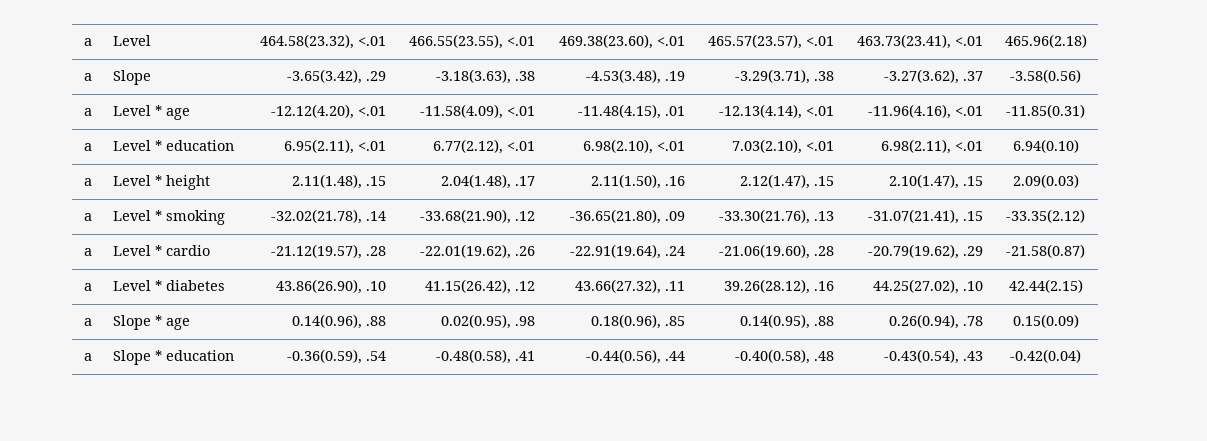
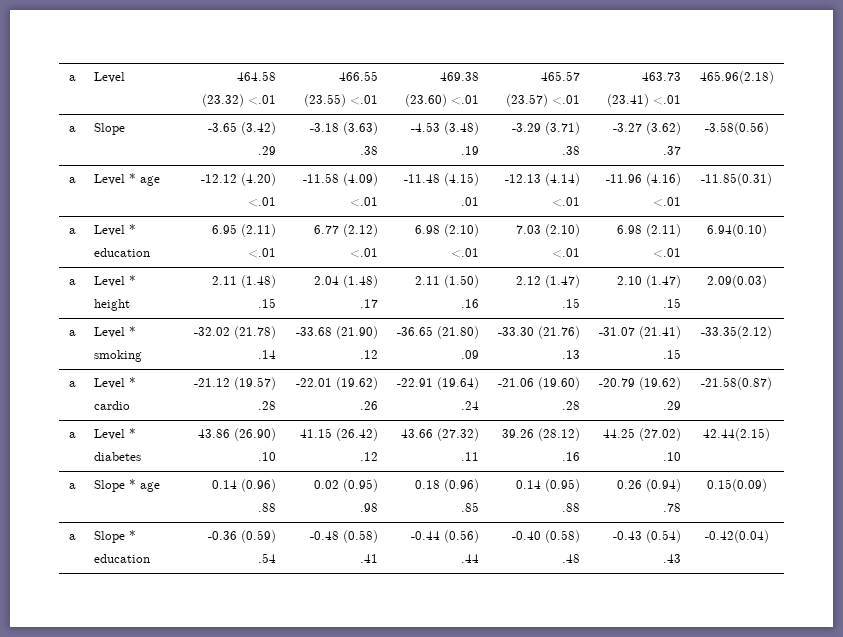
[260,34,387,49] [409,34,536,49] [559,34,686,49] [708,34,835,49] [857,34,952,49] 464.58(23.32), <.01 | 466.55(23.55), <.01 | 469.38(23.60), <.01 | 465.57(23.57), <.01 | 463.73(23.41), -> [236,71,276,81] [201,94,276,107] [338,71,378,81] [303,94,378,107] [439,72,479,81] [404,94,479,107] [540,71,580,81] [505,94,580,107] [641,72,681,81] [606,94,649,107] 464.58 (23.32) <.01 | 466.55 (23.55) <.01 | 469.38 (23.60) <.01 | 465.57 (23.57) <.01 | 463.73 (23.41)
[287,69,387,84] [436,69,536,84] [586,69,662,84] -3.65(3.42), .29 | -3.18(3.63), .38 | -4.53(3.48), -> [207,122,276,135] [257,146,276,155] [309,122,378,135] [359,146,378,155] [410,122,479,135] -3.65 (3.42) .29 | -3.18 (3.63) .38 | -4.53 (3.48)
[735,69,835,84] [884,69,960,84] -3.29(3.71), .38 | -3.27(3.62), -> [511,122,580,135] [561,146,580,155] [612,122,681,135] -3.29 (3.71) .38 | -3.27 (3.62)
[271,104,387,119] [420,104,536,119] [578,104,662,119] -12.12(4.20), <.01 | -11.58(4.09), <.01 | -11.48(4.15), -> [200,173,276,186] [247,197,276,207] [302,173,378,186] [349,197,378,207] [403,173,479,186] -12.12 (4.20) <.01 | -11.58 (4.09) <.01 | -11.48 (4.15)
[719,104,835,119] [868,104,952,119] -12.13(4.14), <.01 | -11.96(4.16), -> [504,173,580,186] [551,197,580,207] [605,173,681,186] -12.13 (4.14) <.01 | -11.96 (4.16)
[284,139,387,154] [433,139,536,154] [583,139,686,154] [732,139,835,154] [881,139,952,154] 6.95(2.11), <.01 | 6.77(2.12), <.01 | 6.98(2.10), <.01 | 7.03(2.10), <.01 | 6.98(2.11), -> [211,224,276,237] [247,248,276,258] [313,224,378,237] [349,248,378,258] [414,224,479,237] [450,248,479,258] [515,224,580,237] [551,248,580,258] [616,224,681,237] 6.95 (2.11) <.01 | 6.77 (2.12) <.01 | 6.98 (2.10) <.01 | 7.03 (2.10) <.01 | 6.98 (2.11)
[292,174,387,189] [441,174,512,189] 2.11(1.48), .15 | 2.04(1.48), -> [211,275,276,288] [257,298,276,308] [313,275,378,288] 2.11 (1.48) .15 | 2.04 (1.48)
[591,174,686,189] [740,174,835,189] [889,174,960,189] 2.11(1.50), .16 | 2.12(1.47), .15 | 2.10(1.47), -> [414,275,479,288] [460,299,479,308] [515,275,580,288] [561,298,580,308] [616,275,681,288] 2.11 (1.50) .16 | 2.12 (1.47) .15 | 2.10 (1.47)
[271,209,363,224] -32.02(21.78), -> [193,326,276,339] -32.02 (21.78)
[420,209,536,224] [570,209,662,224] -33.68(21.90), .12 | -36.65(21.80), -> [295,326,378,339] [359,350,378,359] [396,326,479,339] -33.68 (21.90) .12 | -36.65 (21.80)
[719,209,811,224] -33.30(21.76), -> [497,326,580,339] -33.30 (21.76)
[868,209,960,224] -31.07(21.41), -> [598,326,681,339] -31.07 (21.41)
[271,244,387,259] [420,244,512,259] -21.12(19.57), .28 | -22.01(19.62), -> [193,377,276,390] [257,401,276,410] [295,377,378,390] -21.12 (19.57) .28 | -22.01 (19.62)
[570,244,662,259] -22.91(19.64), -> [396,377,479,390] -22.91 (19.64)
[719,244,835,259] [868,244,960,259] -21.06(19.60), .28 | -20.79(19.62), -> [497,377,580,390] [561,401,580,410] [598,377,681,390] -21.06 (19.60) .28 | -20.79 (19.62)
[276,279,387,294] [425,279,536,294] [575,279,662,294] 43.86(26.90), .10 | 41.15(26.42), .12 | 43.66(27.32), -> [197,428,276,441] [257,452,276,461] [299,428,378,441] [359,452,378,461] [400,428,479,441] 43.86 (26.90) .10 | 41.15 (26.42) .12 | 43.66 (27.32)
[724,279,835,294] [873,279,960,294] 39.26(28.12), .16 | 44.25(27.02), -> [501,428,580,441] [561,452,580,461] [602,428,681,441] 39.26 (28.12) .16 | 44.25 (27.02)
[292,314,387,329] [441,314,512,329] 0.14(0.96), .88 | 0.02(0.95), -> [211,479,276,492] [257,503,276,512] [313,479,378,492] 0.14 (0.96) .88 | 0.02 (0.95)
[591,314,662,329] 0.18(0.96), -> [414,479,479,492] 0.18 (0.96)
[740,314,835,329] [889,314,960,329] 0.14(0.95), .88 | 0.26(0.94), -> [515,479,580,492] [561,503,580,512] [616,479,681,492] 0.14 (0.95) .88 | 0.26 (0.94)
[287,349,363,364] -0.36(0.59), -> [207,530,276,543] -0.36 (0.59)
[436,349,512,364] -0.48(0.58), -> [309,530,378,543] -0.48 (0.58)
[586,349,662,364] -0.44(0.56), -> [410,530,479,543] -0.44 (0.56)
[735,349,811,364] -0.40(0.58), -> [511,530,580,543] -0.40 (0.58)
[884,349,960,364] -0.43(0.54), -> [612,530,681,543] -0.43 (0.54)

